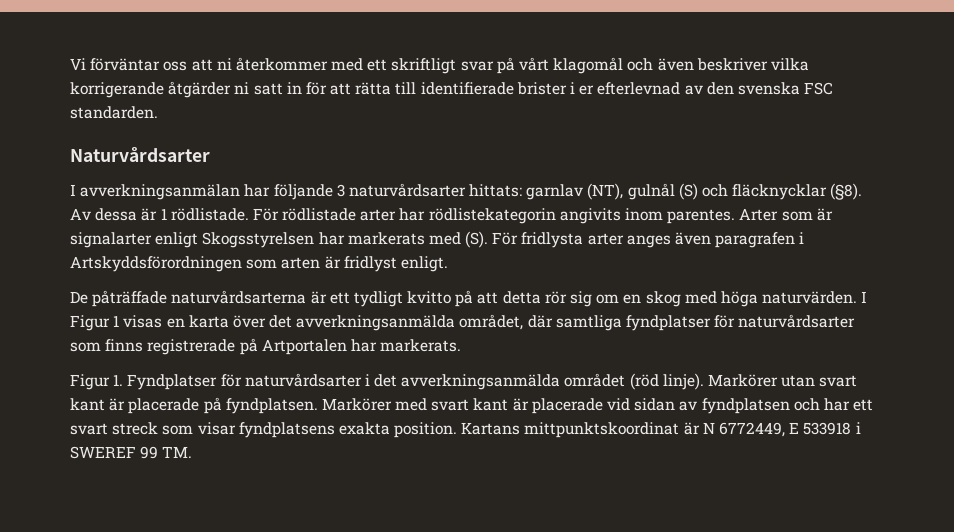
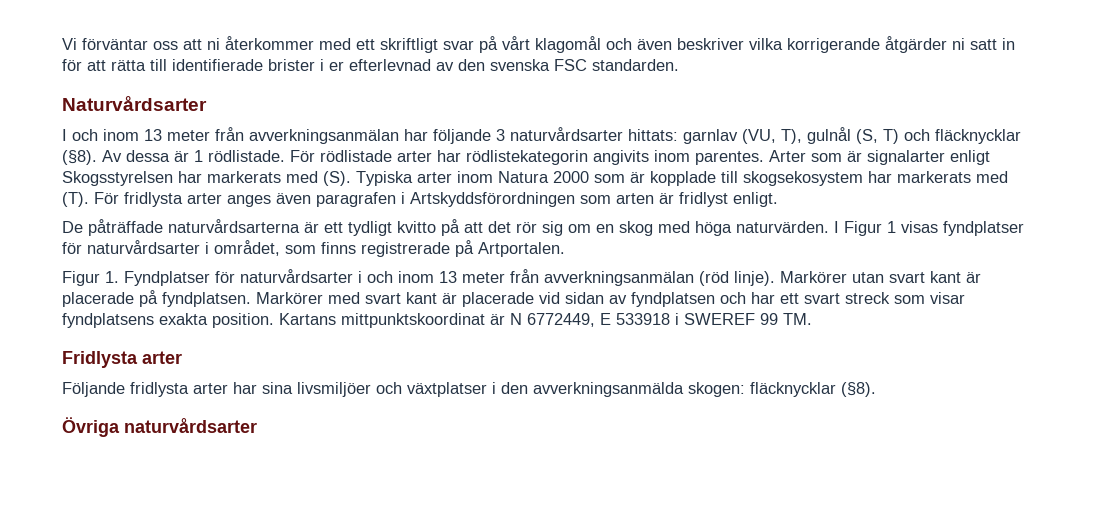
(76, 190) none -> [72,127,244,141] och inom 13 meter från
[587,183,698,200] (NT), gulnål (S) -> [742,127,899,144] (VU, T), gulnål (S, T)
(489, 239) none -> [356,171,1008,186] [62,192,89,207] Typiska arter inom Natura 2000 som är kopplade till skogsekosystem har markerats med (T).
[502,291,541,304] detta -> [488,221,511,233] det
[166,314,622,331] en karta över det avverkningsanmälda området, där samtliga -> (938, 227) none
(856, 321) none -> [205,240,280,256] i området,
[261,339,462,355] Artportalen har markerats. -> [478,242,565,257] Artportalen.
[374,373,626,390] det avverkningsanmälda området -> [367,269,694,286] och inom 13 meter från avverkningsanmälan
(193, 452) none -> [62,351,182,368] [62,382,876,397] [62,417,257,437] // Fridlysta arter // Följande fridlysta arter har sina livsmiljöer och växtplatser i den avverkningsanmälda skogen: fläcknycklar (§8). // Övriga naturvårdsarter

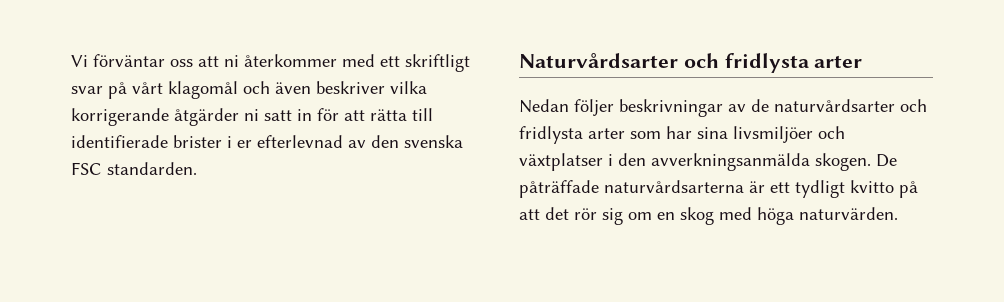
[62,127,1021,144] [62,150,990,165] [62,171,1008,186] [62,192,778,207] // I och inom 13 meter från avverkningsanmälan har följande 3 naturvårdsarter hittats: garnlav (VU, T), gulnål (S, T) och fläcknycklar (§8). Av dessa är 1 rödlistade. För rödlistade arter har rödlistekategorin angivits inom parentes. Arter som är signalarter enligt Skogsstyrelsen har markerats med (S). Typiska arter inom Natura 2000 som är kopplade till skogsekosystem har markerats med (T). För fridlysta arter anges även paragrafen i Artskyddsförordningen som arten är fridlyst enligt. // -> [683,53,863,73] [519,99,927,117] [519,126,845,144] [519,153,871,171] och fridlysta arter // Nedan följer beskrivningar av de naturvårdsarter och fridlysta arter som har sina livsmiljöer och växtplatser i den avverkningsanmälda skogen.
[834,221,1024,236] [62,240,565,257] [62,269,981,286] [62,290,965,307] [62,313,812,328] [62,351,182,368] [62,382,876,397] [62,417,257,437] I Figur 1 visas fyndplatser för naturvårdsarter i området, som finns registrerade på Artportalen. // Figur 1. Fyndplatser för naturvårdsarter i och inom 13 meter från avverkningsanmälan (röd linje). Markörer utan svart kant är placerade på fyndplatsen. Markörer med svart kant är placerade vid sidan av fyndplatsen och har ett svart streck som visar fyndplatsens exakta position. Kartans mittpunktskoordinat är N 6772449, E 533918 i SWEREF 99 TM. // Fridlysta arter // Följande fridlysta arter har sina livsmiljöer och växtplatser i den avverkningsanmälda skogen: fläcknycklar (§8). // Övriga naturvårdsarter -> (898, 213) none

